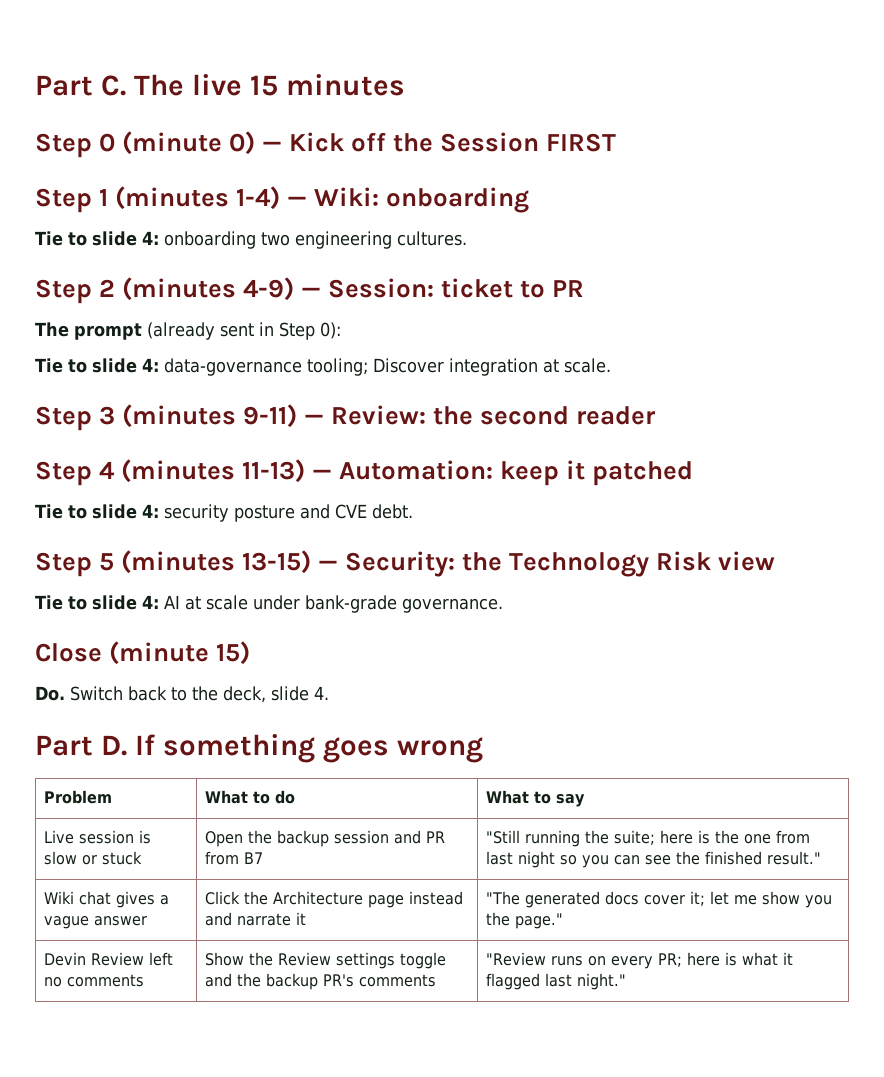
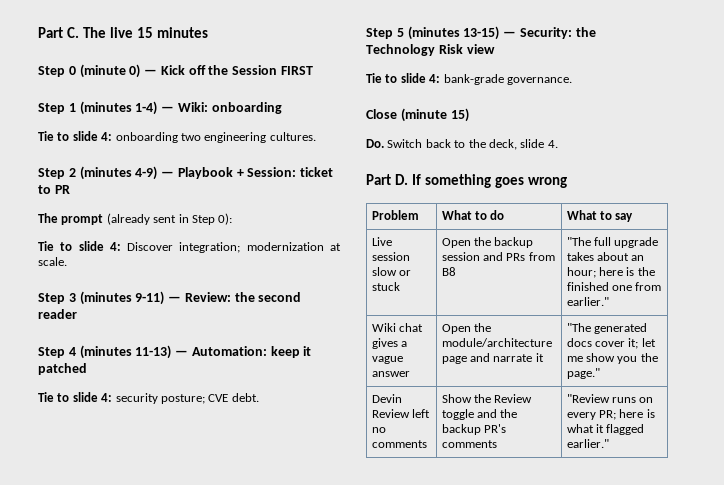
(322, 292) none -> [177,167,244,179] Playbook +
[164,358,538,376] data-governance tooling; Discover integration -> [127,242,324,253] Discover integration; modernization
[234,504,330,522] posture and -> [160,394,205,404] posture;
[164,595,300,610] AI at scale under -> (441, 78) none
[138,830,151,844] is -> (410, 256) none
[425,831,445,843] [204,851,263,865] [485,830,655,847] PR from B7 | "Still running the suite; -> [506,252,555,261] [441,267,456,276] [566,237,659,248] [566,252,645,261] [566,267,596,278] PRs from B8 | "The full upgrade takes about an hour;
(739, 837) none -> [566,282,609,291] finished
[485,851,821,868] last night so you can see the finished result." -> [566,297,609,306] earlier."
[204,891,463,908] Click the Architecture page instead -> [441,323,491,334] [441,338,552,347] [441,356,467,364] Open the module/architecture page
[335,952,395,969] settings -> (533, 398) none
[544,973,626,990] last night." -> [566,439,609,448] earlier."

